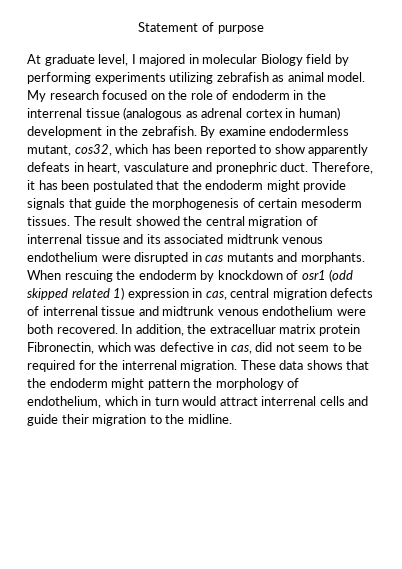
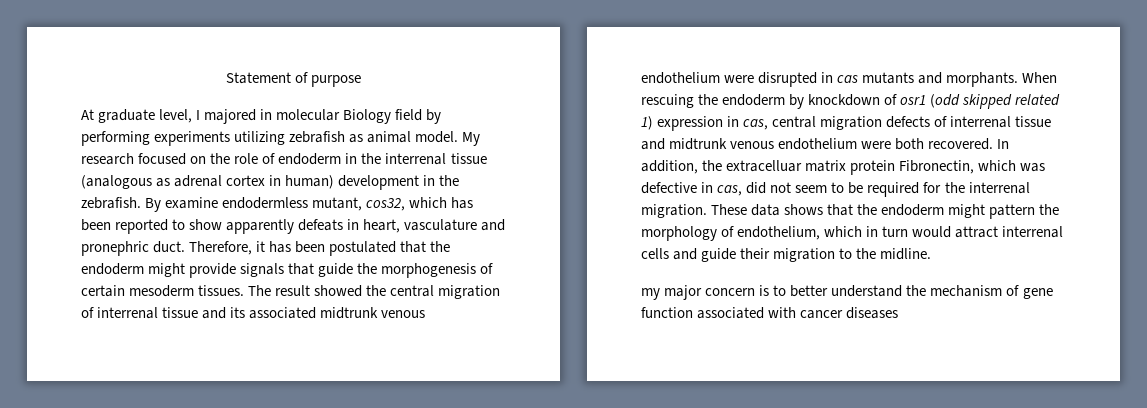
(232, 419) none -> [641,285,1053,300] [641,307,899,319] // my major concern is to better understand the mechanism of gene function associated with cancer diseases

